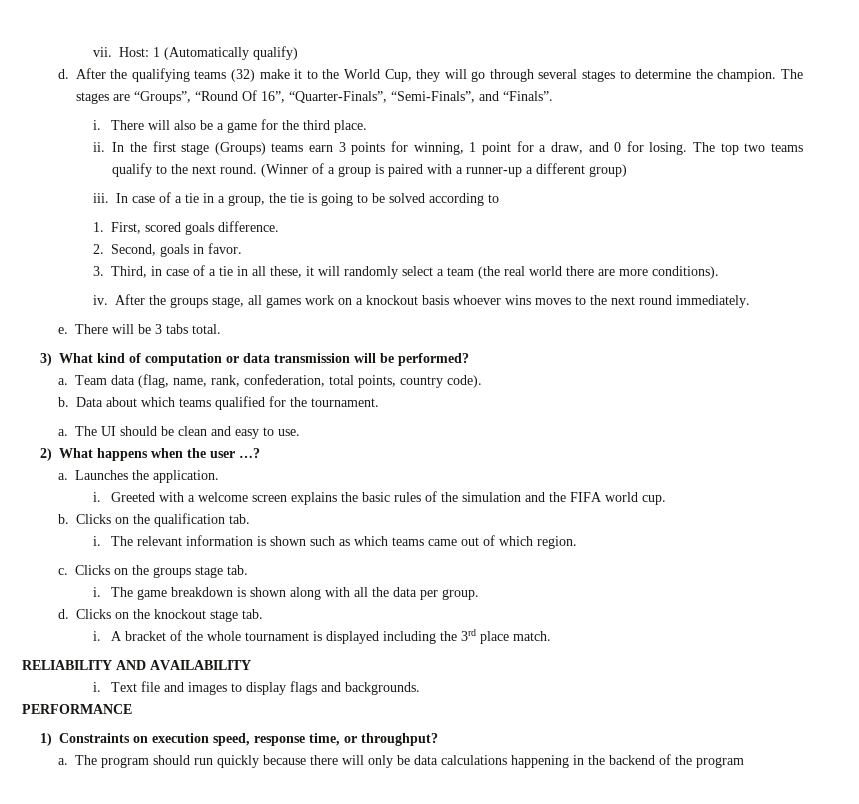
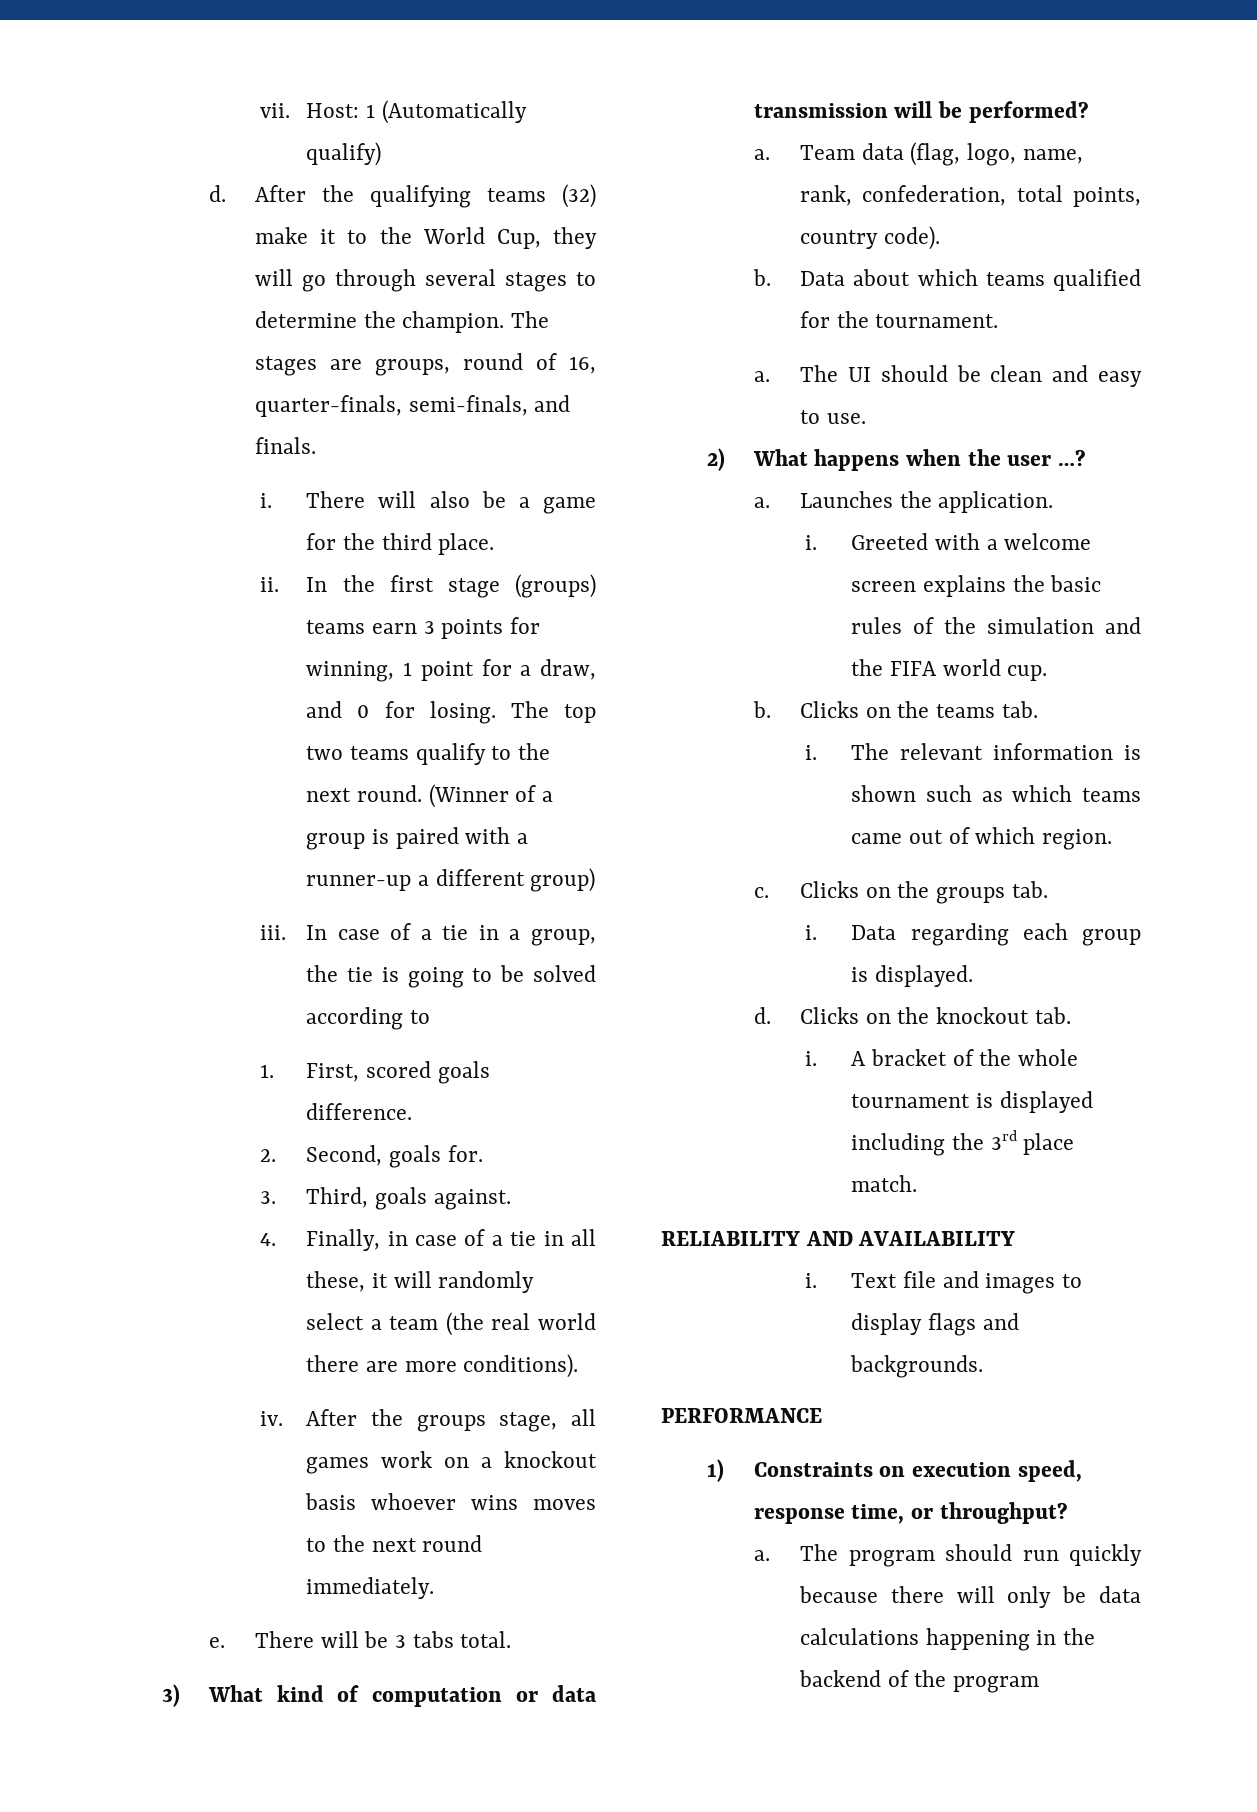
[133,90,553,104] “Groups”, “Round Of 16”, “Quarter-Finals”, “Semi-Finals”, and “Finals”. -> [375,353,596,376] [255,395,571,417] [255,437,317,454] groups, round of 16, quarter-finals, semi-finals, and finals.
[214,142,266,155] (Groups) -> [515,574,596,598] (groups)
[193,243,243,254] in favor. -> [447,1145,483,1162] for.
(148, 272) none -> [374,1187,511,1210] [260,1229,381,1251] goals against. // 4. Finally,
(170, 381) none -> [966,143,1016,166] logo,
[153,513,225,527] qualification -> [935,704,995,718] teams
[195,565,249,578] [93,587,480,600] stage tab. // i. The game breakdown is shown along with all the data per group. -> [1011,881,1048,898] [805,923,1141,946] [851,965,973,987] tab. // i. Data regarding each group is displayed.
[209,610,238,622] stage -> (1029, 1015) none

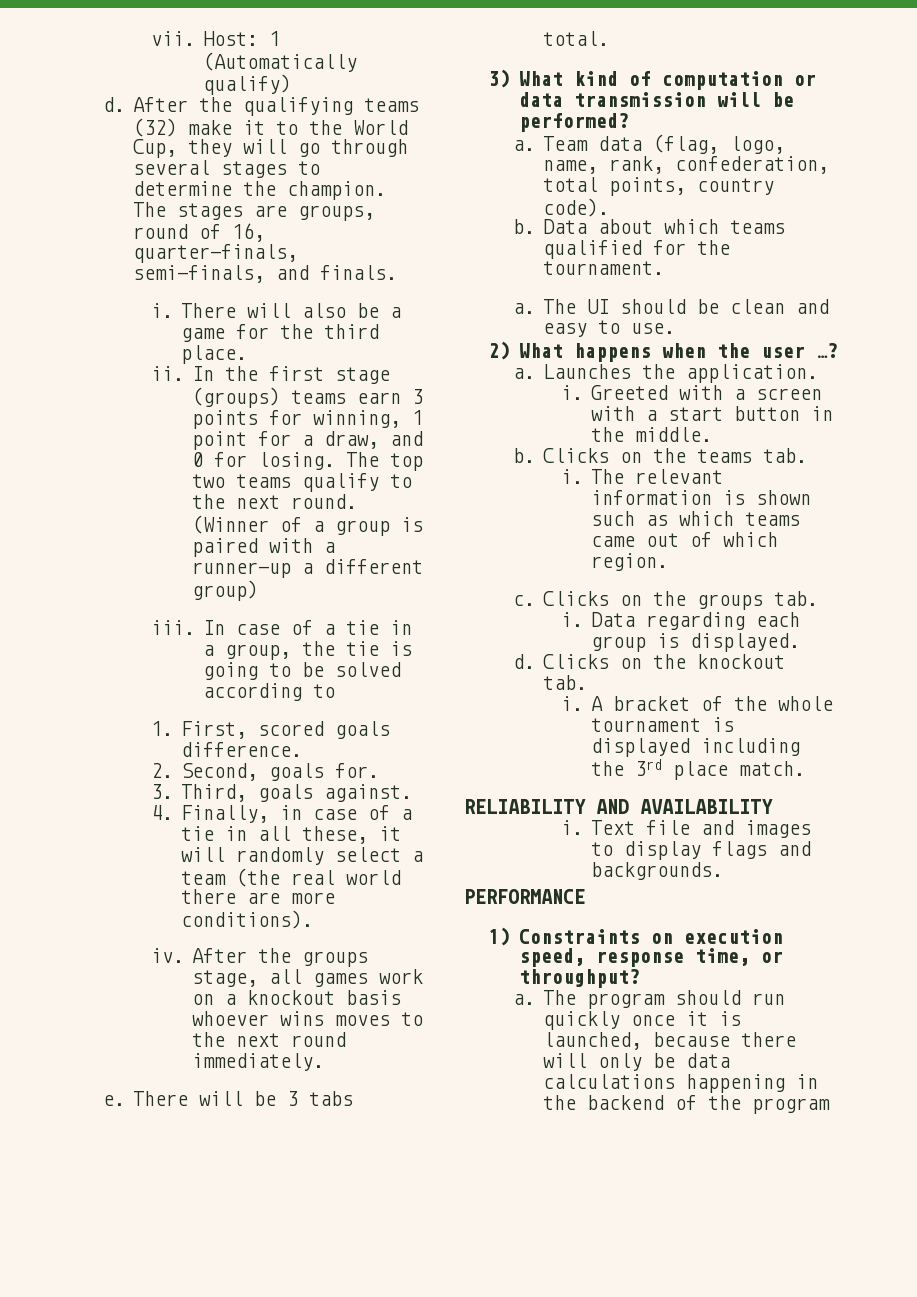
[1004,533,1092,550] [851,575,1102,597] [851,617,1141,634] [851,659,1048,681] welcome screen explains the basic rules of the simulation and the FIFA world cup. -> [756,388,823,400] [591,406,834,421] [591,427,713,442] screen with a start button in the middle.
(1142, 1555) none -> [630,1011,741,1026] [542,1032,642,1050] once it is launched,

